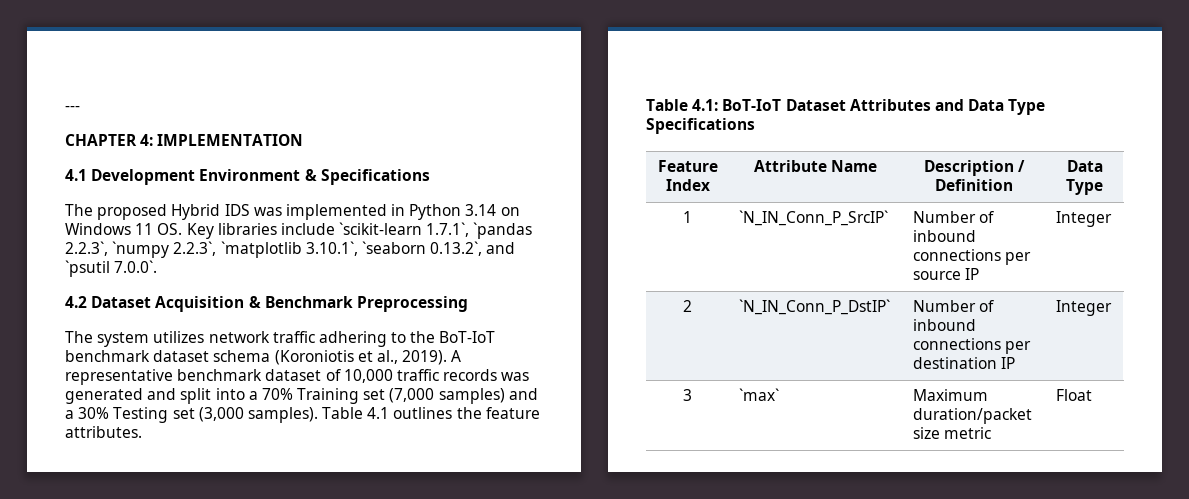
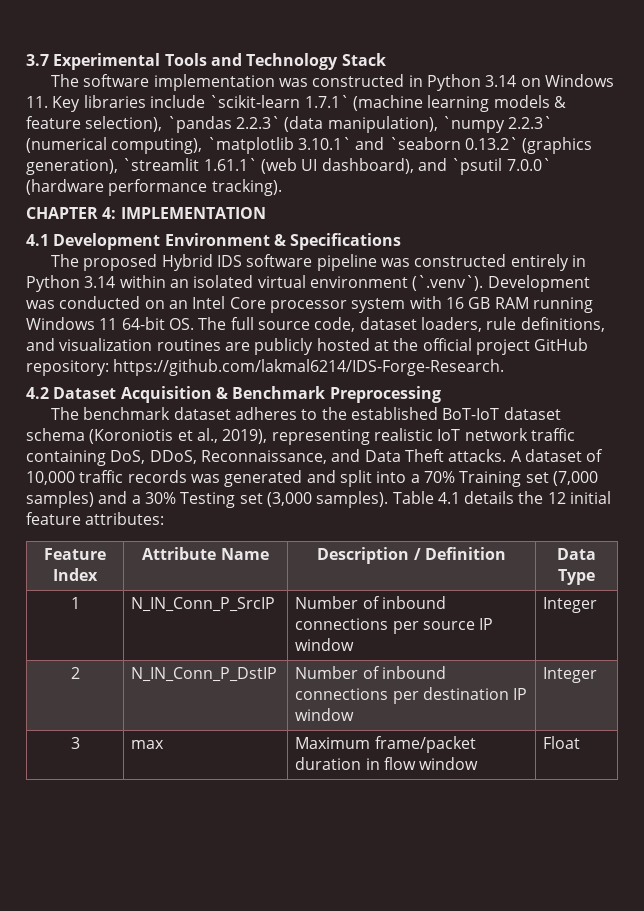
[65,106,80,111] --- -> [26,53,386,70] [51,74,614,91] [26,95,566,112] [26,116,553,133] [26,137,593,154] [26,158,551,175] [26,179,282,196] 3.7 Experimental Tools and Technology Stack // The software implementation was constructed in Python 3.14 on Windows 11. Key libraries include `scikit-learn 1.7.1` (machine learning models & feature selection), `pandas 2.2.3` (data manipulation), `numpy 2.2.3` (numerical computing), `matplotlib 3.10.1` and `seaborn 0.13.2` (graphics generation), `streamlit 1.61.1` (web UI dashboard), and `psutil 7.0.0` (hardware performance tracking).
[253,204,520,220] [65,222,533,239] [65,241,516,258] [65,260,158,277] was implemented in Python 3.14 on Windows 11 OS. Key libraries include `scikit-learn 1.7.1`, `pandas 2.2.3`, `numpy 2.2.3`, `matplotlib 3.10.1`, `seaborn 0.13.2`, and `psutil 7.0.0`. -> [246,254,586,271] [26,275,590,292] [26,296,593,313] [26,317,605,332] [26,338,589,355] [26,359,505,376] software pipeline was constructed entirely in Python 3.14 within an isolated virtual environment (`.venv`). Development was conducted on an Intel Core processor system with 16 GB RAM running Windows 11 64-bit OS. The full source code, dataset loaders, rule definitions, and visualization routines are publicly hosted at the official project GitHub repository: https://github.com/lakmal6214/IDS-Forge-Research.
[97,331,496,347] [65,350,150,362] system utilizes network traffic adhering to the BoT-IoT benchmark -> [83,407,500,420] benchmark dataset adheres to the established BoT-IoT
[402,350,462,365] [65,369,263,385] 2019). A representative benchmark -> [222,428,575,445] [26,449,522,466] 2019), representing realistic IoT network traffic containing DoS, DDoS, Reconnaissance, and Data Theft attacks. A
[393,407,540,419] [65,426,142,438] [646,99,1046,115] [646,118,755,134] outlines the feature attributes. // Table 4.1: BoT-IoT Dataset Attributes and Data Type Specifications -> [464,491,612,504] [26,512,165,525] details the 12 initial feature attributes:
[738,210,888,226] `N_IN_Conn_P_SrcIP` -> [131,597,276,612] N_IN_Conn_P_SrcIP
(980, 274) none -> [295,638,355,651] window
[738,299,890,315] `N_IN_Conn_P_DstIP` -> [131,667,278,682] N_IN_Conn_P_DstIP
(1016, 363) none -> [295,708,355,721] window
[738,388,779,401] `max` -> [131,740,165,749] max
[912,408,1032,424] [912,427,992,439] duration/packet size metric -> [374,736,476,753] [295,757,479,770] frame/packet duration in flow window

